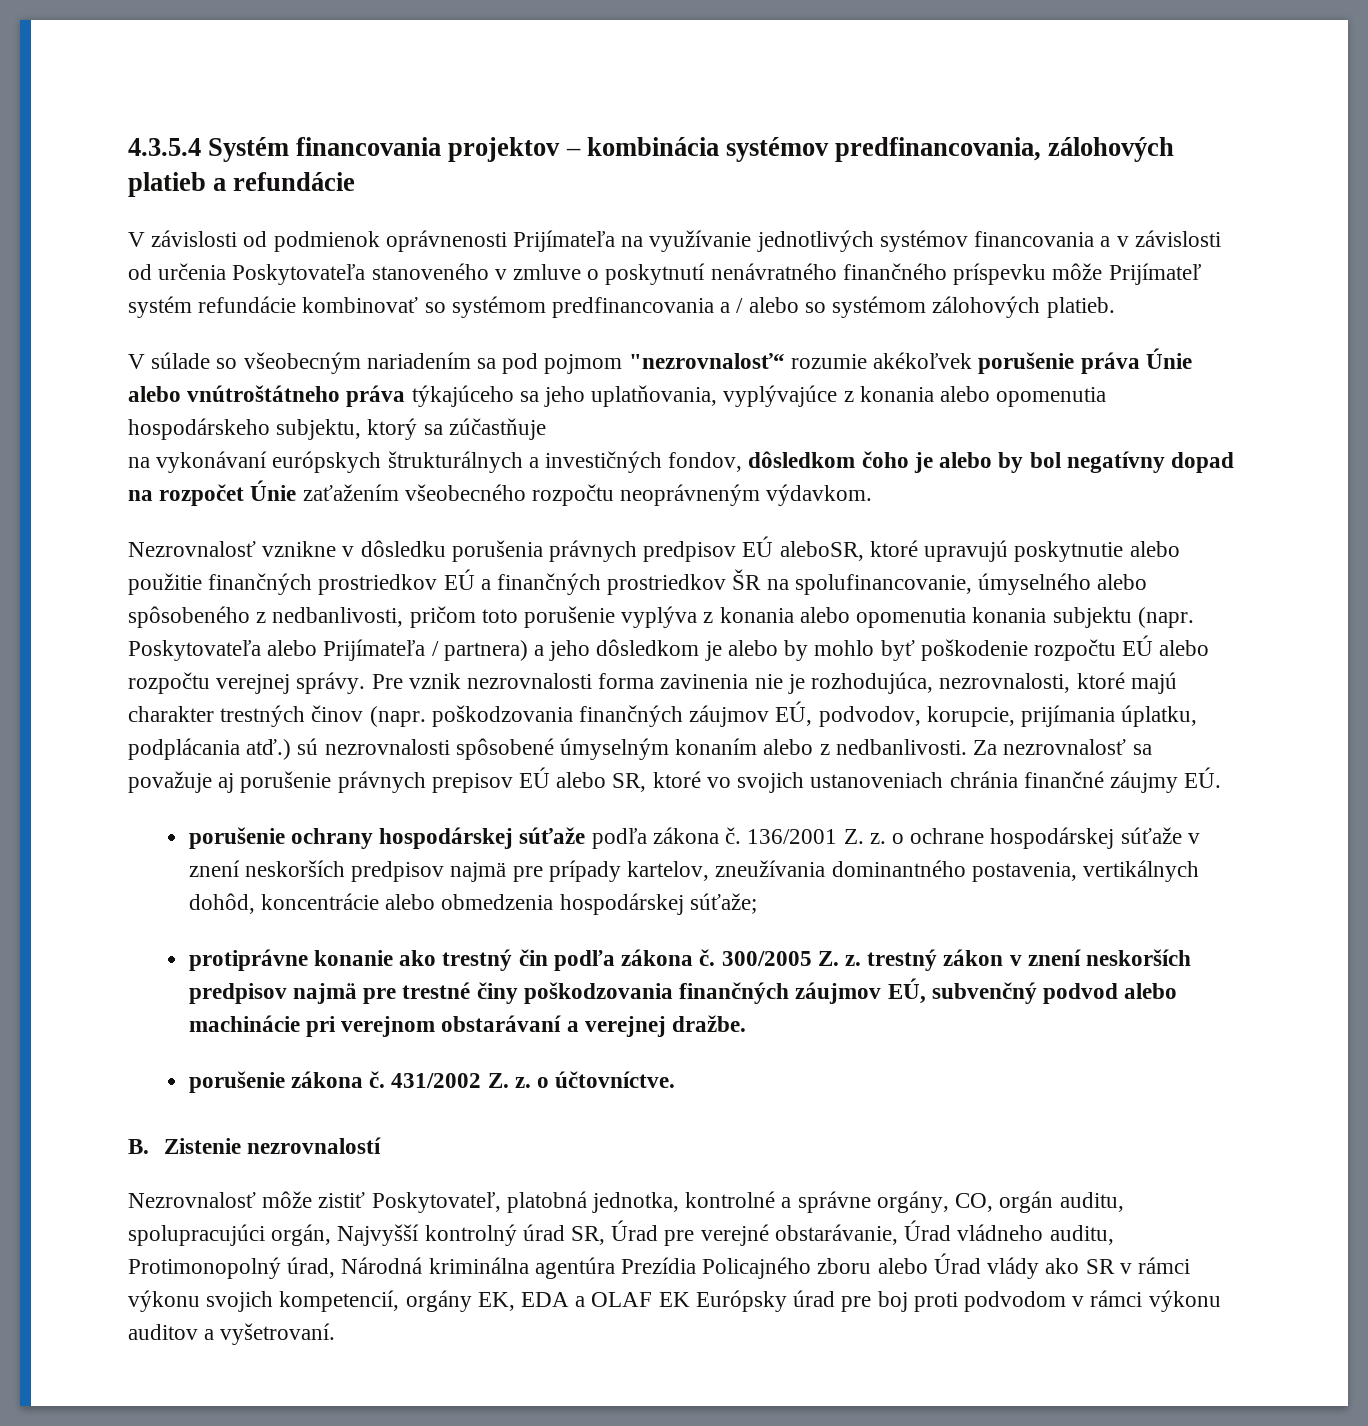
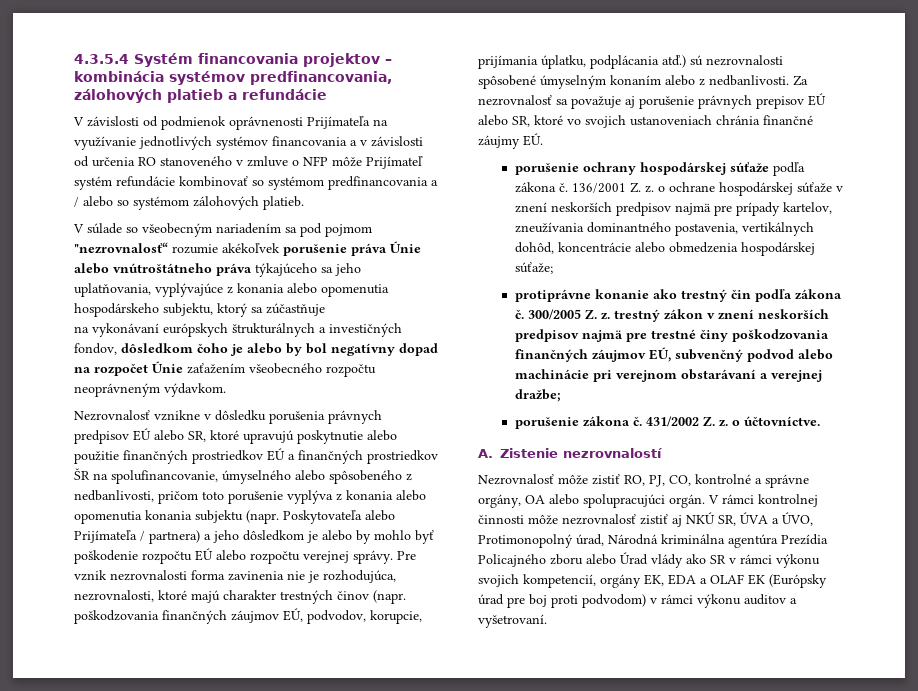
[232,264,366,285] Poskytovateľa -> [138,157,156,166] RO
[605,263,1047,285] poskytnutí nenávratného finančného príspevku -> [303,156,328,166] NFP
[779,541,864,561] aleboSR, -> [154,430,206,442] alebo SR,
[672,1015,747,1032] dražbe. -> [514,389,561,402] dražbe;
[128,1139,149,1154] B. -> [478,449,493,458] A.
[371,1191,680,1213] Poskytovateľ, platobná jednotka, -> [624,475,691,487] RO, PJ, CO,
[955,1191,1124,1213] [128,1220,1114,1246] CO, orgán auditu, spolupracujúci orgán, Najvyšší kontrolný úrad SR, Úrad pre verejné obstarávanie, Úrad vládneho auditu, -> [525,494,818,508] [478,512,813,527] OA alebo spolupracujúci orgán. V rámci kontrolnej činnosti môže nezrovnalosť zistiť aj NKÚ SR, ÚVA a ÚVO,
[695,1290,787,1312] Európsky -> [769,574,827,588] (Európsky
[963,1291,1066,1312] podvodom -> [582,594,646,608] podvodom)

